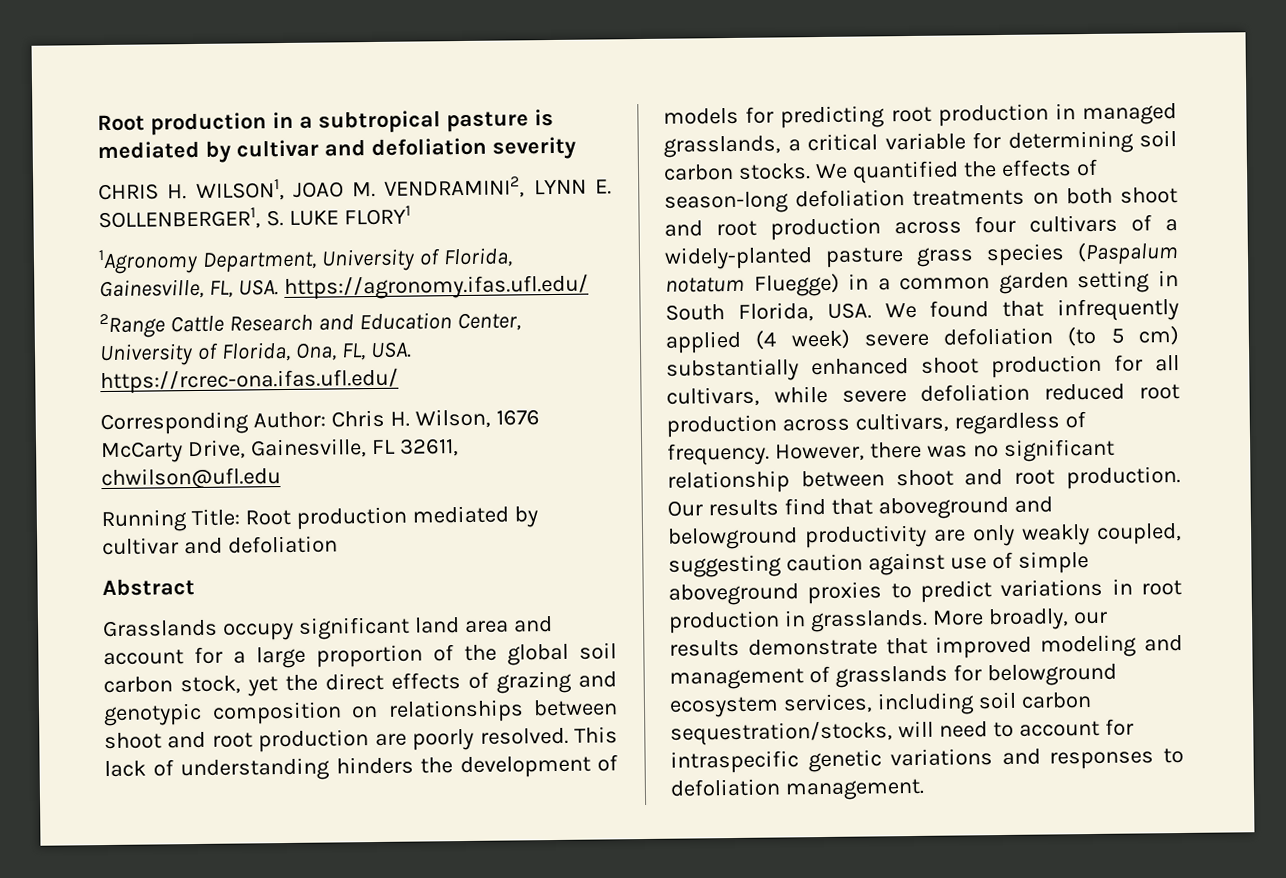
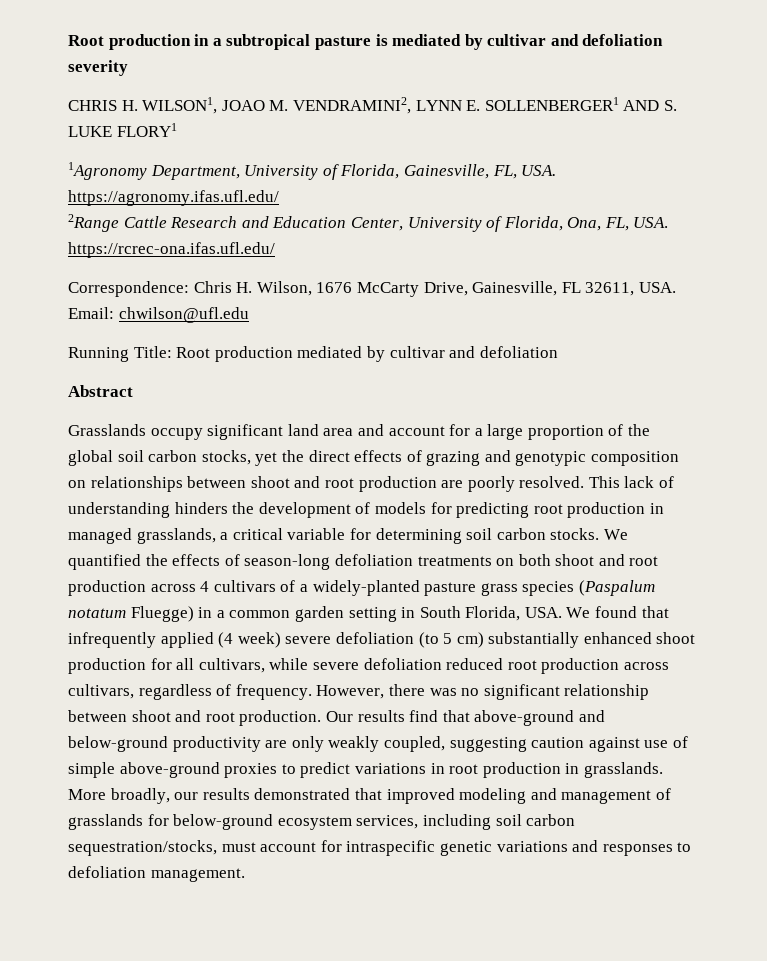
[98,207,261,231] SOLLENBERGER1, -> [484,97,660,111] SOLLENBERGER1 AND
[100,411,326,436] Corresponding Author: -> [68,281,189,297] Correspondence:
(459, 447) none -> [638,282,676,293] [68,307,114,319] USA. Email:
[180,675,241,695] stock, -> [201,450,251,465] stocks,
[974,215,1017,234] four -> [200,581,210,592] 4
[877,496,1053,520] [668,527,798,550] aboveground and belowground -> [474,710,605,726] [68,736,168,752] above-ground and below-ground
[668,583,799,606] aboveground -> [119,762,220,778] above-ground
[747,638,878,656] demonstrate -> [254,788,351,800] demonstrated
[986,663,1117,687] belowground -> [173,814,274,830] below-ground
[897,720,1014,738] will need to -> [221,842,256,852] must

